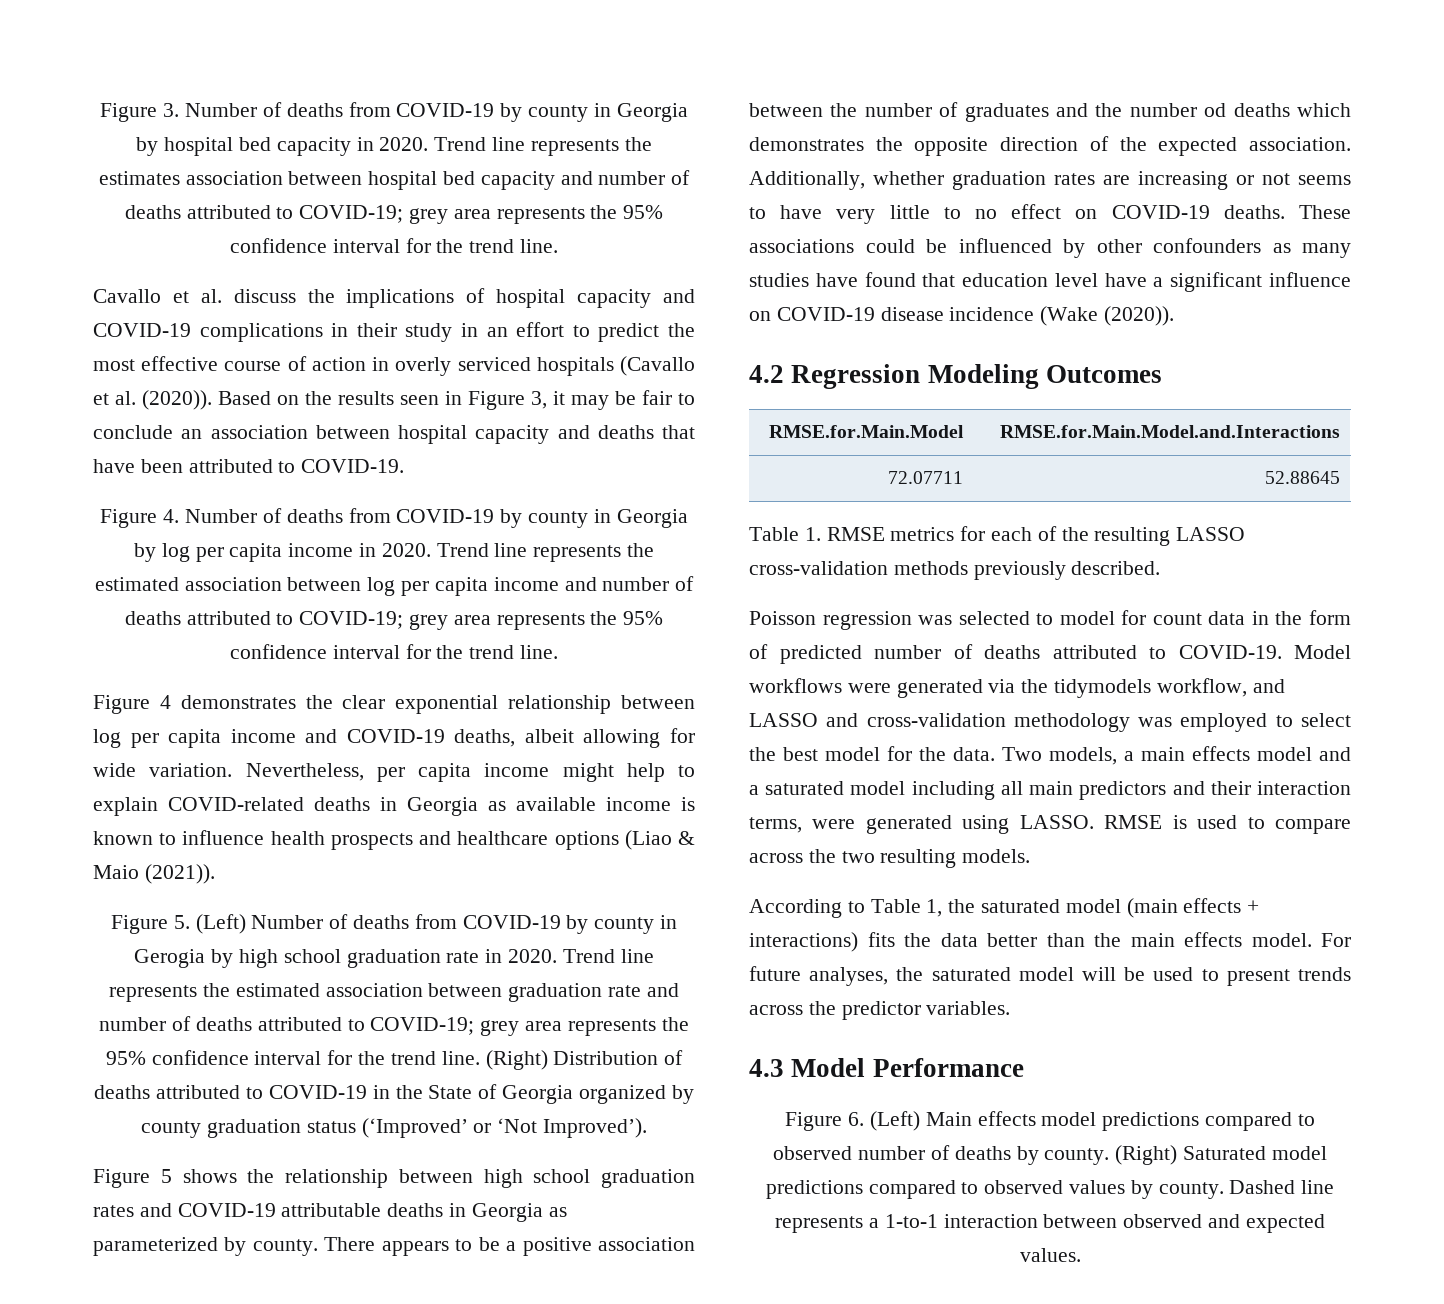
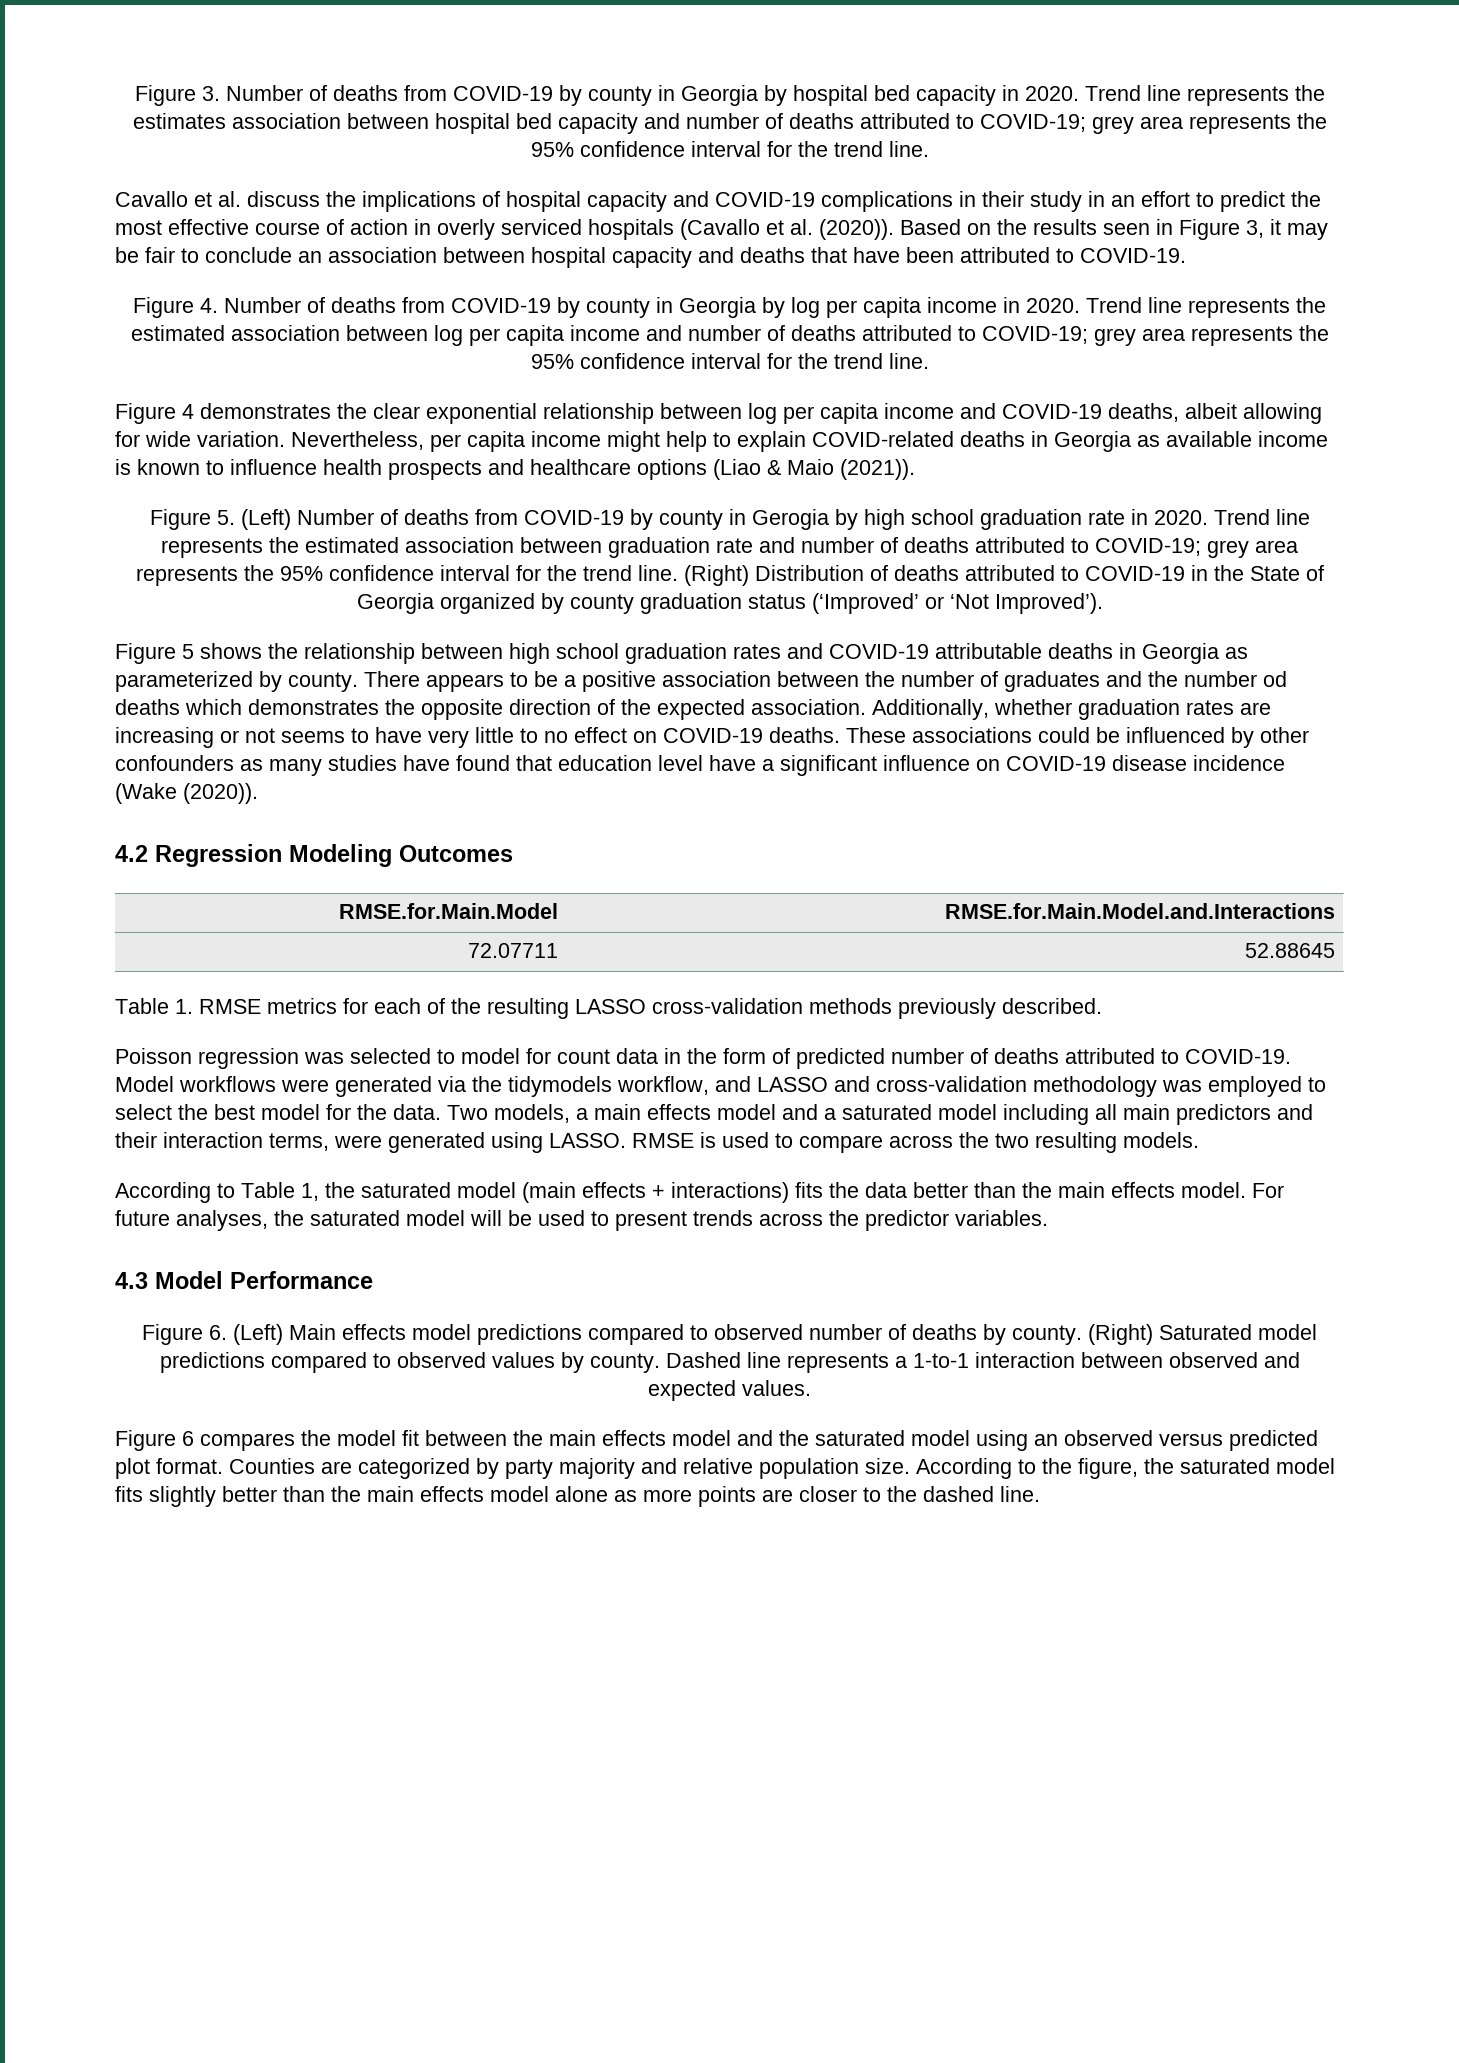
(1081, 1255) none -> [115,1430,1318,1451] [115,1458,1335,1479] [115,1486,1040,1507] // Figure 6 compares the model fit between the main effects model and the saturated model using an observed versus predicted plot format. Counties are categorized by party majority and relative population size. According to the figure, the saturated model fits slightly better than the main effects model alone as more points are closer to the dashed line.

